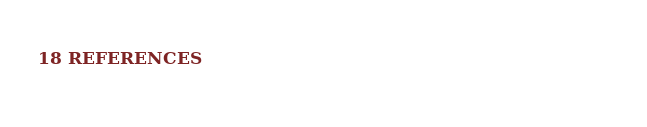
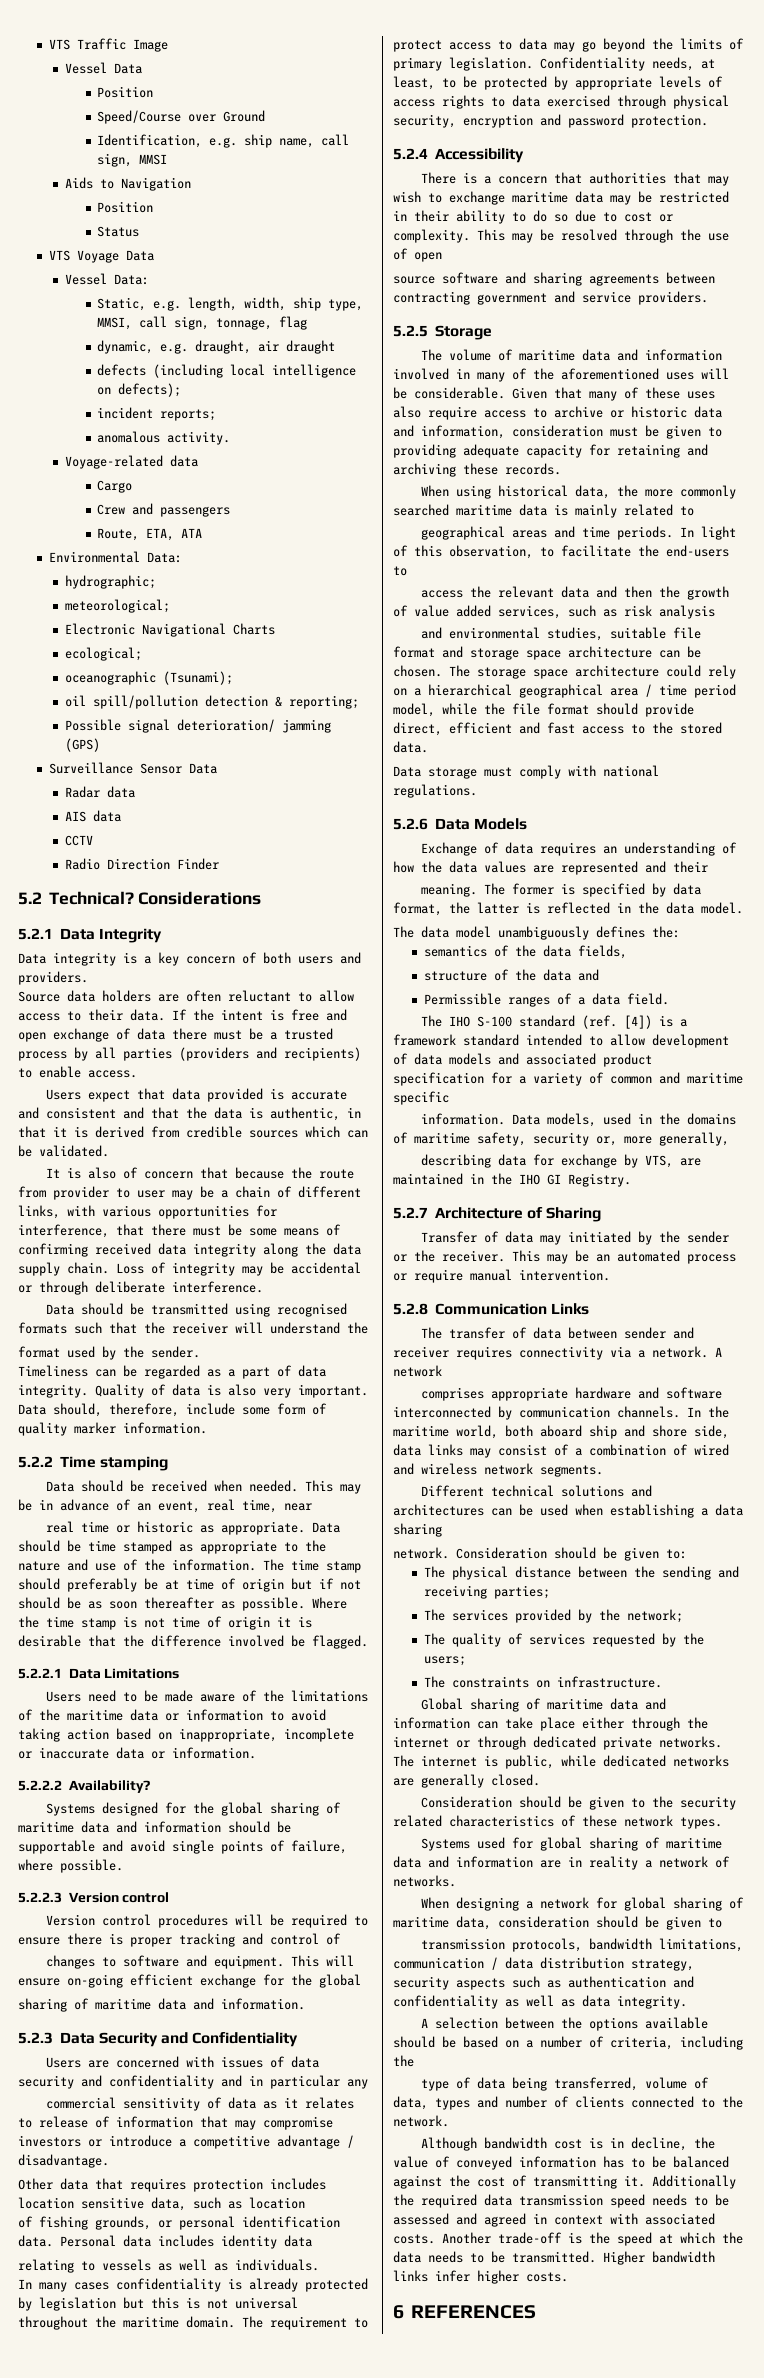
[38,52,62,64] 18 -> [48,38,168,52] [64,62,142,74] [97,86,154,98] [97,110,266,124] [97,134,350,148] [97,153,168,167] [64,177,191,191] [97,201,154,213] [97,226,140,237] [48,250,154,263] [64,273,149,285] [97,297,364,311] [97,316,308,330] [97,340,336,354] [97,364,357,378] [97,383,182,397] [97,407,217,421] [97,431,231,445] [64,455,198,469] [97,480,133,493] [97,503,231,517] [97,528,203,541] [48,551,182,563] [64,575,156,589] [64,599,170,613] [64,623,275,637] [64,647,142,661] [64,671,233,685] [64,695,359,709] [64,719,331,733] [64,738,100,752] [48,762,217,774] [64,786,135,798] [64,810,121,822] [64,835,93,846] [64,858,219,870] [18,891,262,905] [18,928,162,943] [18,952,361,966] [18,971,88,985] [18,990,354,1002] [18,1009,347,1021] [18,1028,333,1042] [18,1047,361,1061] [18,1066,137,1078] [46,1088,348,1102] [18,1107,361,1121] [18,1126,368,1138] [18,1145,109,1157] [46,1167,355,1179] [18,1186,361,1200] [18,1205,277,1219] [18,1224,341,1238] [18,1243,361,1257] [18,1262,361,1276] [18,1281,263,1295] [46,1303,348,1317] [18,1322,368,1334] [18,1346,200,1360] [18,1365,326,1379] [18,1384,368,1398] [18,1403,327,1417] [18,1422,207,1436] [18,1456,168,1471] [46,1480,362,1494] [18,1499,312,1513] [46,1521,341,1535] [18,1540,326,1554] [18,1559,361,1573] [18,1578,361,1592] [18,1597,347,1611] [18,1616,312,1630] [18,1635,368,1649] [18,1668,180,1679] [46,1690,369,1702] [18,1709,326,1721] [18,1728,354,1742] [18,1747,256,1759] [18,1780,150,1793] [46,1802,342,1816] [18,1821,291,1833] [18,1840,347,1854] [18,1859,123,1873] [18,1892,170,1903] [46,1914,369,1928] [18,1933,341,1947] [46,1955,355,1969] [18,1974,361,1988] [18,1998,305,2012] [18,2032,299,2047] [46,2056,320,2068] [18,2075,368,2089] [46,2097,355,2111] [18,2116,333,2130] [18,2135,354,2149] [18,2154,109,2168] [18,2178,326,2192] [18,2197,305,2211] [18,2216,340,2230] [18,2235,312,2249] [18,2259,319,2273] [18,2278,368,2292] [18,2297,298,2311] [18,2316,368,2330] [393,38,744,52] [393,57,715,71] [393,76,723,90] [393,95,729,109] [393,114,708,128] [393,148,524,163] [421,172,730,186] [393,191,729,205] [393,210,673,224] [393,229,729,243] [393,248,442,262] [393,272,715,286] [393,291,708,305] [393,325,492,340] [421,349,723,361] [393,368,729,382] [393,387,715,401] [393,406,722,420] [393,425,722,439] [393,444,708,458] [393,463,561,477] [421,485,737,499] [393,504,694,518] [421,526,737,540] [393,545,729,559] [393,566,407,576] [421,586,730,600] [393,605,715,619] [421,627,702,641] [393,646,701,660] [393,665,736,679] [393,684,736,698] [393,703,694,717] [393,722,722,736] [393,741,428,753] [393,765,659,779] [393,784,477,798] [393,818,527,830] [421,842,738,856] [393,861,708,875] [421,883,702,897] [393,902,743,916] [393,926,680,940] [423,945,627,959] [423,969,599,981] [423,993,669,1007] [421,1015,688,1029] [393,1034,729,1048] [393,1053,652,1067] [393,1072,743,1086] [393,1091,449,1105] [421,1113,737,1127] [393,1132,729,1146] [421,1154,702,1168] [393,1173,631,1187] [393,1207,601,1222] [421,1231,730,1245] [393,1250,736,1264] [393,1269,610,1283] [393,1303,589,1315] [421,1327,695,1339] [393,1346,722,1360] [393,1365,442,1377] [421,1387,723,1401] [393,1406,729,1420] [393,1425,729,1439] [393,1444,729,1458] [393,1463,603,1477] [421,1485,653,1497] [393,1504,743,1518] [393,1523,442,1537] [393,1547,687,1561] [423,1566,739,1580] [423,1585,550,1599] [423,1609,683,1623] [423,1633,704,1647] [423,1656,466,1666] [423,1676,662,1688] [421,1698,667,1712] [393,1717,708,1731] [393,1736,722,1750] [393,1755,729,1769] [393,1774,540,1788] [421,1796,737,1810] [393,1815,722,1829] [421,1837,723,1851] [393,1856,730,1870] [393,1875,456,1887] [421,1897,745,1911] [393,1916,722,1930] [421,1938,744,1952] [393,1957,694,1971] [393,1976,694,1990] [393,1995,687,2009] [421,2017,709,2031] [393,2036,743,2050] [393,2055,414,2067] [421,2077,710,2091] [393,2096,743,2110] [393,2115,449,2127] [421,2137,716,2151] [393,2156,729,2170] [393,2175,736,2189] [393,2194,729,2208] [393,2213,715,2227] [393,2232,743,2246] [393,2251,715,2265] [393,2270,568,2284] [393,2305,404,2319] VTS Traffic Image // Vessel Data // Position // Speed/Course over Ground // Identification, e.g. ship name, call sign, MMSI // Aids to Navigation // Position // Status // VTS Voyage Data // Vessel Data: // Static, e.g. length, width, ship type, MMSI, call sign, tonnage, flag // dynamic, e.g. draught, air draught // defects (including local intelligence on defects); // incident reports; // anomalous activity. // Voyage-related data // Cargo // Crew and passengers // Route, ETA, ATA // Environmental Data: // hydrographic; // meteorological; // Electronic Navigational Charts // ecological; // oceanographic (Tsunami); // oil spill/pollution detection & reporting; // Possible signal deterioration/ jamming (GPS) // Surveillance Sensor Data // Radar data // AIS data // CCTV // Radio Direction Finder // 5.2 Technical? Considerations // 5.2.1 Data Integrity // Data integrity is a key concern of both users and providers. // Source data holders are often reluctant to allow access to their data. If the intent is free and open exchange of data there must be a trusted process by all parties (providers and recipients) to enable access. // Users expect that data provided is accurate and consistent and that the data is authentic, in that it is derived from credible sources which can be validated. // It is also of concern that because the route from provider to user may be a chain of different links, with various opportunities for interference, that there must be some means of confirming received data integrity along the data supply chain. Loss of integrity may be accidental or through deliberate interference. // Data should be transmitted using recognised formats such that the receiver will understand the // format used by the sender. // Timeliness can be regarded as a part of data integrity. Quality of data is also very important. Data should, therefore, include some form of quality marker information. // 5.2.2 Time stamping // Data should be received when needed. This may be in advance of an event, real time, near // real time or historic as appropriate. Data should be time stamped as appropriate to the nature and use of the information. The time stamp should preferably be at time of origin but if not should be as soon thereafter as possible. Where the time stamp is not time of origin it is desirable that the difference involved be flagged. // 5.2.2.1 Data Limitations // Users need to be made aware of the limitations of the maritime data or information to avoid taking action based on inappropriate, incomplete or inaccurate data or information. // 5.2.2.2 Availability? // Systems designed for the global sharing of maritime data and information should be supportable and avoid single points of failure, where possible. // 5.2.2.3 Version control // Version control procedures will be required to ensure there is proper tracking and control of // changes to software and equipment. This will ensure on-going efficient exchange for the global // sharing of maritime data and information. // 5.2.3 Data Security and Confidentiality // Users are concerned with issues of data security and confidentiality and in particular any // commercial sensitivity of data as it relates to release of information that may compromise investors or introduce a competitive advantage / disadvantage. // Other data that requires protection includes location sensitive data, such as location // of fishing grounds, or personal identification data. Personal data includes identity data // relating to vessels as well as individuals. // In many cases confidentiality is already protected by legislation but this is not universal throughout the maritime domain. The requirement to protect access to data may go beyond the limits of primary legislation. Confidentiality needs, at least, to be protected by appropriate levels of access rights to data exercised through physical security, encryption and password protection. // 5.2.4 Accessibility // There is a concern that authorities that may wish to exchange maritime data may be restricted in their ability to do so due to cost or complexity. This may be resolved through the use of open // source software and sharing agreements between contracting government and service providers. // 5.2.5 Storage // The volume of maritime data and information involved in many of the aforementioned uses will be considerable. Given that many of these uses also require access to archive or historic data and information, consideration must be given to providing adequate capacity for retaining and archiving these records. // When using historical data, the more commonly searched maritime data is mainly related to // geographical areas and time periods. In light of this observation, to facilitate the end-users to // access the relevant data and then the growth of value added services, such as risk analysis // and environmental studies, suitable file format and storage space architecture can be chosen. The storage space architecture could rely on a hierarchical geographical area / time period model, while the file format should provide direct, efficient and fast access to the stored data. // Data storage must comply with national regulations. // 5.2.6 Data Models // Exchange of data requires an understanding of how the data values are represented and their // meaning. The former is specified by data format, the latter is reflected in the data model. // The data model unambiguously defines the: // semantics of the data fields, // structure of the data and // Permissible ranges of a data field. // The IHO S-100 standard (ref. [4]) is a framework standard intended to allow development of data models and associated product specification for a variety of common and maritime specific // information. Data models, used in the domains of maritime safety, security or, more generally, // describing data for exchange by VTS, are maintained in the IHO GI Registry. // 5.2.7 Architecture of Sharing // Transfer of data may initiated by the sender or the receiver. This may be an automated process or require manual intervention. // 5.2.8 Communication Links // The transfer of data between sender and receiver requires connectivity via a network. A network // comprises appropriate hardware and software interconnected by communication channels. In the maritime world, both aboard ship and shore side, data links may consist of a combination of wired and wireless network segments. // Different technical solutions and architectures can be used when establishing a data sharing // network. Consideration should be given to: // The physical distance between the sending and receiving parties; // The services provided by the network; // The quality of services requested by the users; // The constraints on infrastructure. // Global sharing of maritime data and information can take place either through the internet or through dedicated private networks. The internet is public, while dedicated networks are generally closed. // Consideration should be given to the security related characteristics of these network types. // Systems used for global sharing of maritime data and information are in reality a network of networks. // When designing a network for global sharing of maritime data, consideration should be given to // transmission protocols, bandwidth limitations, communication / data distribution strategy, security aspects such as authentication and confidentiality as well as data integrity. // A selection between the options available should be based on a number of criteria, including the // type of data being transferred, volume of data, types and number of clients connected to the network. // Although bandwidth cost is in decline, the value of conveyed information has to be balanced against the cost of transmitting it. Additionally the required data transmission speed needs to be assessed and agreed in context with associated costs. Another trade-off is the speed at which the data needs to be transmitted. Higher bandwidth links infer higher costs. // 6

